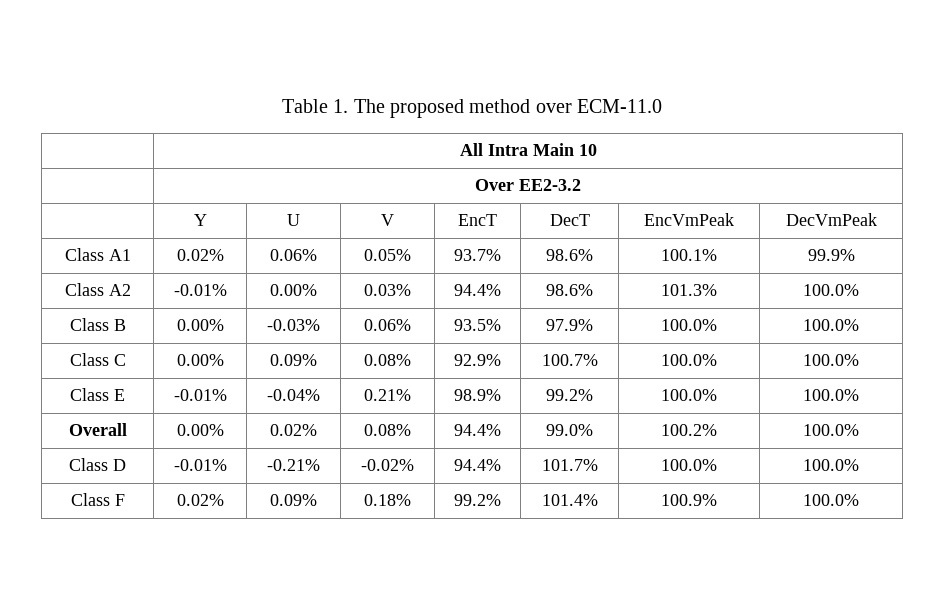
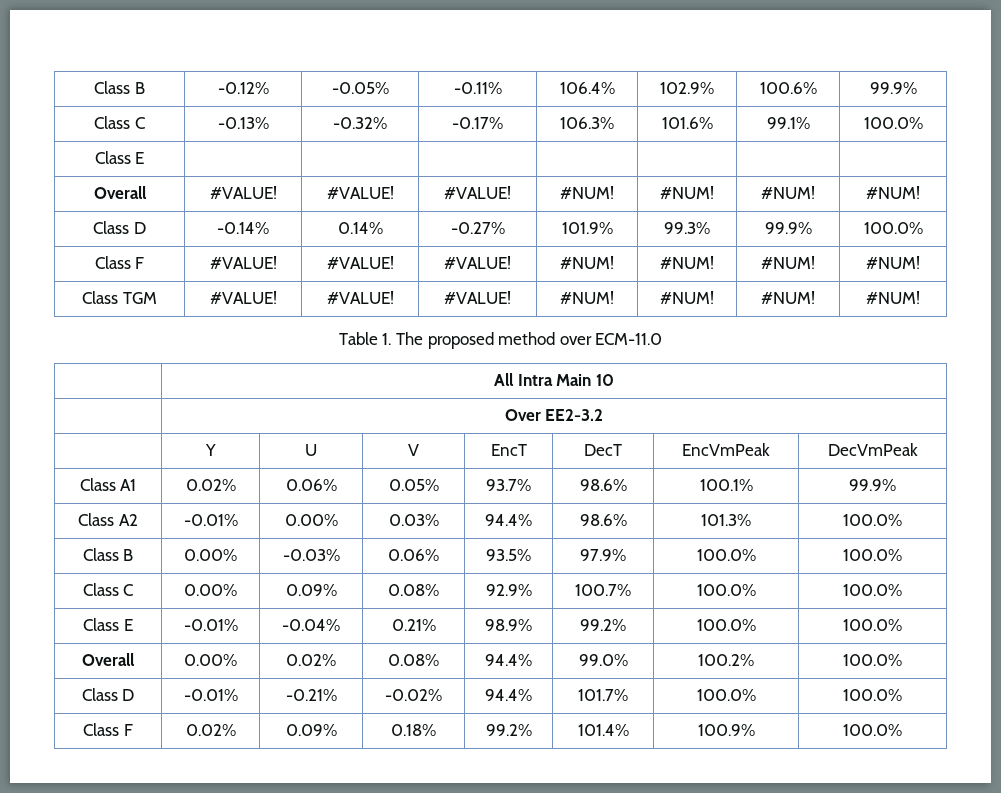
(281, 106) none -> [94,81,145,94] [217,82,269,94] [331,82,389,94] [453,82,502,94] [559,82,615,94] [660,82,714,94] [759,82,817,94] [869,82,917,94] [94,116,145,129] [217,117,269,129] [333,117,387,129] [452,117,503,129] [560,117,614,129] [661,117,713,129] [766,117,810,129] [863,117,923,129] [94,151,145,164] [93,186,147,199] [209,186,277,199] [326,186,394,199] [444,186,512,199] [560,186,614,199] [660,186,714,199] [761,186,815,199] [866,186,920,199] [93,221,146,234] [217,222,269,234] [337,222,383,234] [450,222,505,234] [561,222,613,234] [664,222,710,234] [764,222,812,234] [863,222,923,234] [94,256,145,269] [209,256,277,269] [326,256,394,269] [444,256,512,269] [560,256,614,269] [660,256,714,269] [761,256,815,269] [866,256,920,269] [82,291,157,304] [209,291,277,304] [326,291,394,304] [444,291,512,304] [560,291,614,304] [660,291,714,304] [761,291,815,304] [866,291,920,304] Class B | -0.12% | -0.05% | -0.11% | 106.4% | 102.9% | 100.6% | 99.9% // Class C | -0.13% | -0.32% | -0.17% | 106.3% | 101.6% | 99.1% | 100.0% // Class E | | | | | | | // Overall | #VALUE! | #VALUE! | #VALUE! | #NUM! | #NUM! | #NUM! | #NUM! // Class D | -0.14% | 0.14% | -0.27% | 101.9% | 99.3% | 99.9% | 100.0% // Class F | #VALUE! | #VALUE! | #VALUE! | #NUM! | #NUM! | #NUM! | #NUM! // Class TGM | #VALUE! | #VALUE! | #VALUE! | #NUM! | #NUM! | #NUM! | #NUM! //

